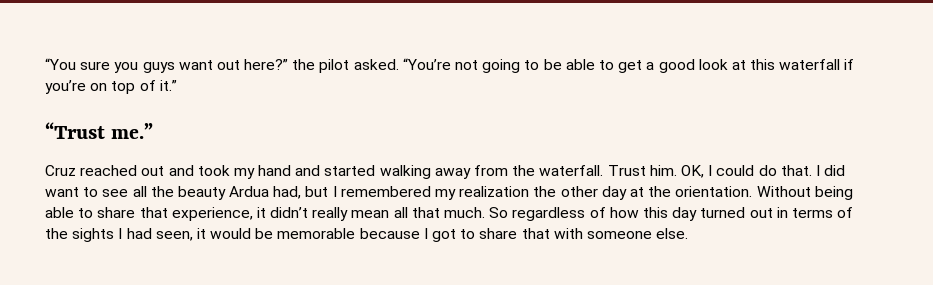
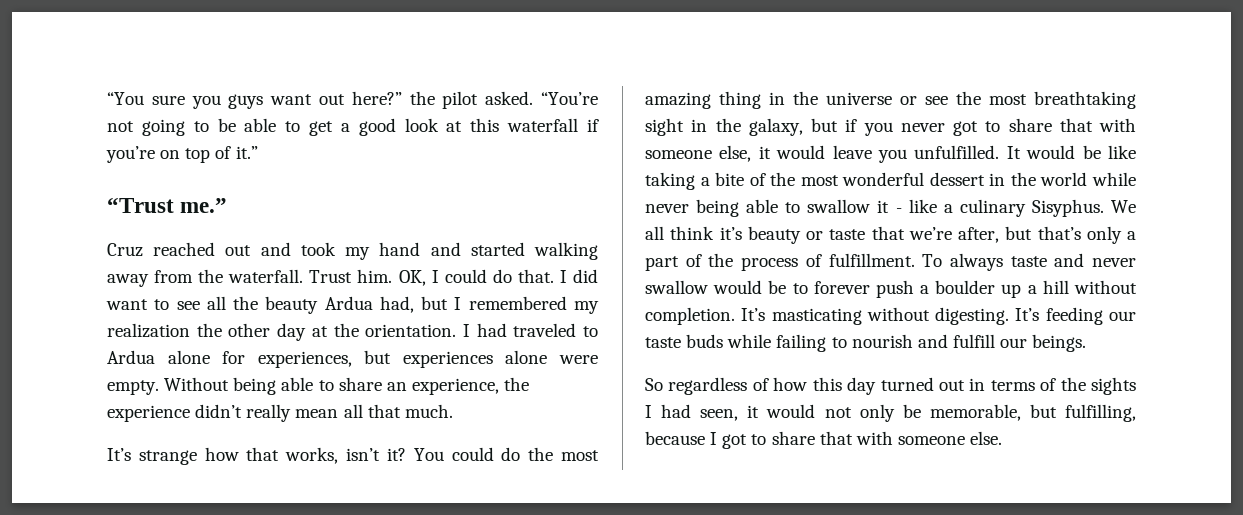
(753, 191) none -> [462,323,598,337] [107,350,598,368] [107,380,159,395] I had traveled to Ardua alone for experiences, but experiences alone were empty.
[139,207,266,221] that experience, it -> [386,377,530,395] [107,405,190,422] an experience, the experience
(486, 212) none -> [107,447,599,465] [645,91,1136,109] [645,118,1136,136] [645,145,1136,163] [645,172,1136,190] [645,199,1136,217] [645,226,1136,244] [645,253,1136,271] [645,280,1137,298] [645,307,1136,325] [645,334,1087,352] // It’s strange how that works, isn’t it? You could do the most amazing thing in the universe or see the most breathtaking sight in the galaxy, but if you never got to share that with someone else, it would leave you unfulfilled. It would be like taking a bite of the most wonderful dessert in the world while never being able to swallow it - like a culinary Sisyphus. We all think it’s beauty or taste that we’re after, but that’s only a part of the process of fulfillment. To always taste and never swallow would be to forever push a boulder up a hill without completion. It’s masticating without digesting. It’s feeding our taste buds while failing to nourish and fulfill our beings. //
[255,228,356,239] be memorable -> [824,404,1136,422] not only be memorable, but fulfilling,

